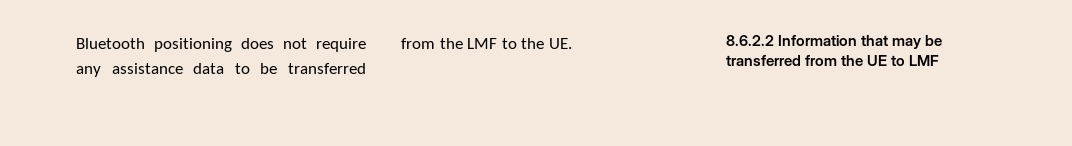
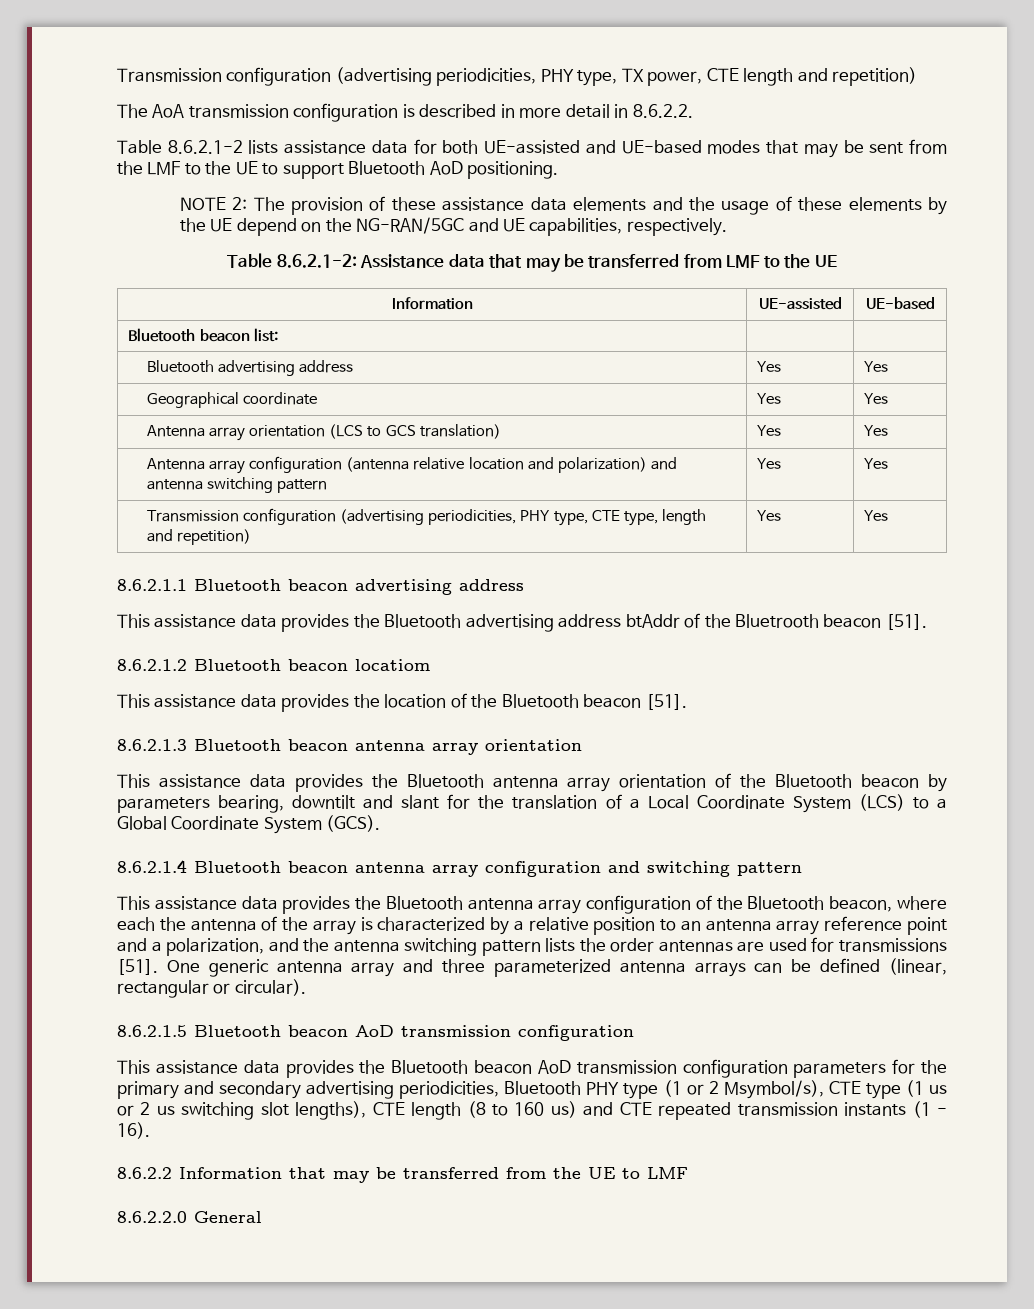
[76,38,366,52] [76,63,366,77] Bluetooth positioning does not require any assistance data to be transferred -> [117,67,917,86] [117,103,693,122] [117,139,904,158] Transmission configuration (advertising periodicities, PHY type, TX power, CTE length and repetition) // The AoA transmission configuration is described in more detail in 8.6.2.2. // Table 8.6.2.1-2 lists assistance data for both UE-assisted and UE-based modes that may be sent
[548,38,572,49] UE. -> [235,161,559,179] [179,196,947,215] [179,217,727,236] [227,253,837,272] [391,297,473,310] [758,297,842,310] [865,297,935,310] [128,328,278,342] [147,360,354,376] [757,361,782,372] [864,361,889,372] [147,392,318,408] [757,393,782,404] [864,393,889,404] [147,424,501,441] [757,425,782,436] [864,425,889,436] [147,456,677,474] [147,477,328,493] [757,458,782,469] [864,458,889,469] [147,508,706,526] [147,529,252,545] [757,510,782,521] [864,510,889,521] [117,579,524,595] [117,613,927,632] [117,659,430,671] [117,693,687,712] [117,739,582,755] [117,773,947,792] [117,794,948,813] [117,815,381,834] [117,860,802,877] [117,895,948,914] [117,916,948,935] [117,937,948,956] [117,958,948,977] [117,979,306,998] [117,1025,634,1041] [117,1059,947,1078] [117,1080,948,1099] [117,1101,947,1120] [117,1122,150,1139] UE to support Bluetooth AoD positioning. // NOTE 2: The provision of these assistance data elements and the usage of these elements by the UE depend on the NG-RAN/5GC and UE capabilities, respectively. // Table 8.6.2.1-2: Assistance data that may be transferred from LMF to the UE // Information | UE-assisted | UE-based // Bluetooth beacon list: | | // Bluetooth advertising address | Yes | Yes // Geographical coordinate | Yes | Yes // Antenna array orientation (LCS to GCS translation) | Yes | Yes // Antenna array configuration (antenna relative location and polarization) and antenna switching pattern | Yes | Yes // Transmission configuration (advertising periodicities, PHY type, CTE type, length and repetition) | Yes | Yes // 8.6.2.1.1 Bluetooth beacon advertising address // This assistance data provides the Bluetooth advertising address btAddr of the Bluetrooth beacon [51]. // 8.6.2.1.2 Bluetooth beacon locatiom // This assistance data provides the location of the Bluetooth beacon [51]. // 8.6.2.1.3 Bluetooth beacon antenna array orientation // This assistance data provides the Bluetooth antenna array orientation of the Bluetooth beacon by parameters bearing, downtilt and slant for the translation of a Local Coordinate System (LCS) to a Global Coordinate System (GCS). // 8.6.2.1.4 Bluetooth beacon antenna array configuration and switching pattern // This assistance data provides the Bluetooth antenna array configuration of the Bluetooth beacon, where each the antenna of the array is characterized by a relative position to an antenna array reference point and a polarization, and the antenna switching pattern lists the order antennas are used for transmissions [51]. One generic antenna array and three parameterized antenna arrays can be defined (linear, rectangular or circular). // 8.6.2.1.5 Bluetooth beacon AoD transmission configuration // This assistance data provides the Bluetooth beacon AoD transmission configuration parameters for the primary and secondary advertising periodicities, Bluetooth PHY type (1 or 2 Msymbol/s), CTE type (1 us or 2 us switching slot lengths), CTE length (8 to 160 us) and CTE repeated transmission instants (1 - 16).
(940, 60) none -> [117,1211,262,1223] // 8.6.2.2.0 General

